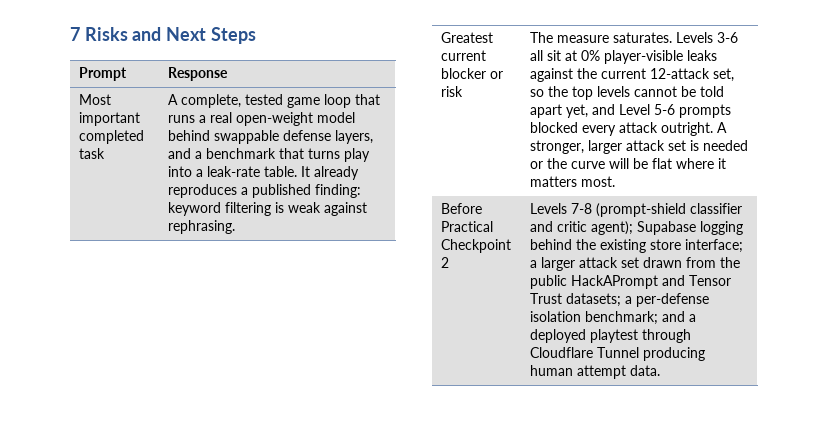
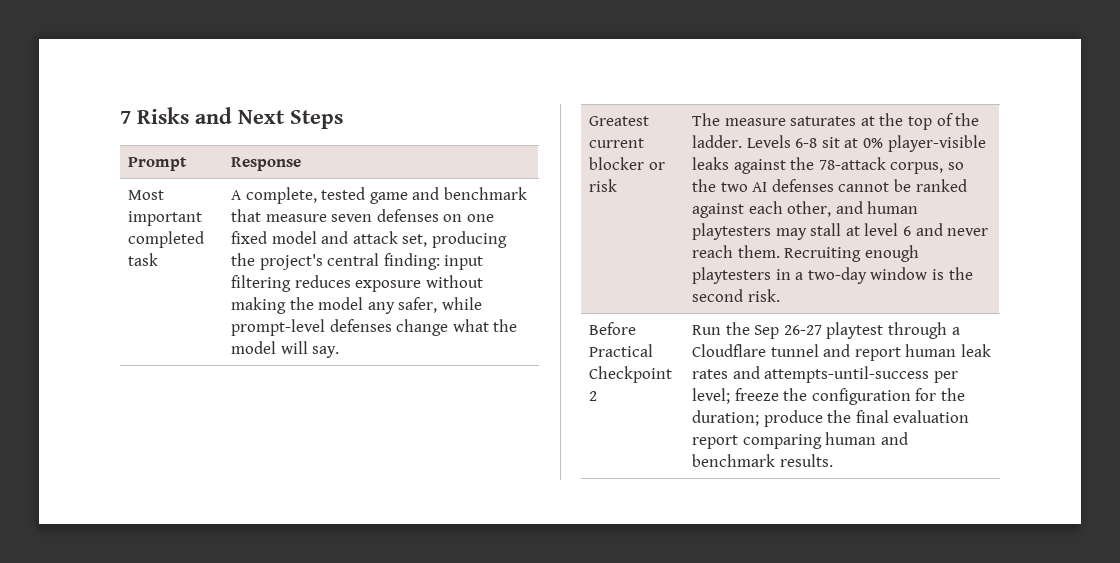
[323,94,380,108] [167,112,355,126] [167,130,373,144] [167,148,370,162] [167,166,359,180] [167,184,361,198] [167,202,367,216] [167,220,235,234] loop that runs a real open-weight model behind swappable defense layers, and a benchmark that turns play into a leak-rate table. It already reproduces a published finding: keyword filtering is weak against rephrasing. -> [412,187,527,200] [231,209,494,222] [231,231,507,248] [231,253,484,270] [231,275,483,292] [231,297,482,314] [231,319,518,336] [231,341,340,358] and benchmark that measure seven defenses on one fixed model and attack set, producing the project's central finding: input filtering reduces exposure without making the model any safer, while prompt-level defenses change what the model will say.
[612,32,738,43] [529,50,543,61] saturates. Levels 3-6 all -> [790,113,980,130] [692,135,818,148] saturates at the top of the ladder. Levels 6-8
[600,68,734,82] [529,86,724,100] [529,104,731,118] [529,122,727,136] [529,140,748,154] [529,158,726,169] [529,176,615,187] [440,203,482,214] [440,221,493,232] [440,239,511,253] [440,257,449,268] [529,203,742,217] [529,221,743,235] [529,239,743,253] [529,257,740,271] [529,275,731,289] [529,293,709,307] [529,311,696,325] [529,329,691,343] [529,347,705,361] [529,365,660,379] current 12-attack set, so the top levels cannot be told apart yet, and Level 5-6 prompts blocked every attack outright. A stronger, larger attack set is needed or the curve will be flat where it matters most. // Before Practical Checkpoint 2 | Levels 7-8 (prompt-shield classifier and critic agent); Supabase logging behind the existing store interface; a larger attack set drawn from the public HackAPrompt and Tensor Trust datasets; a per-defense isolation benchmark; and a deployed playtest through Cloudflare Tunnel producing human attempt data. -> [818,157,964,174] [692,179,967,192] [692,201,919,218] [692,223,989,240] [692,245,919,262] [692,267,973,284] [692,289,780,302] [589,322,637,335] [589,344,654,357] [589,366,673,383] [589,391,598,401] [692,322,960,339] [692,344,991,361] [692,366,958,383] [692,388,965,405] [692,410,970,427] [692,432,908,449] [692,454,833,467] 78-attack corpus, so the two AI defenses cannot be ranked against each other, and human playtesters may stall at level 6 and never reach them. Recruiting enough playtesters in a two-day window is the second risk. // Before Practical Checkpoint 2 | Run the Sep 26-27 playtest through a Cloudflare tunnel and report human leak rates and attempts-until-success per level; freeze the configuration for the duration; produce the final evaluation report comparing human and benchmark results.

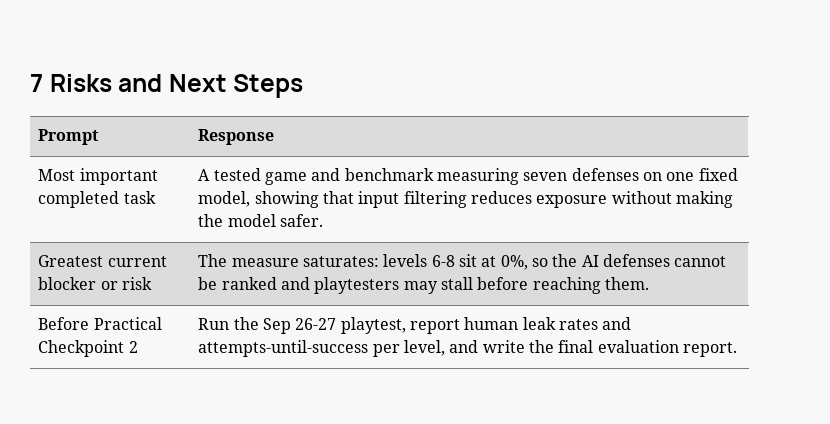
[245,187,317,204] complete, -> (211, 175) none
[231,209,327,222] that measure -> [436,168,519,185] measuring
[271,231,507,248] [231,253,440,270] model and attack set, producing the project's central finding: -> [198,191,354,208] model, showing that
[367,297,482,314] [231,319,518,336] [231,341,340,358] any safer, while prompt-level defenses change what the model will say. -> [279,214,323,227] safer.
[790,113,980,130] [692,135,986,152] [692,157,944,174] saturates at the top of the ladder. Levels 6-8 sit at 0% player-visible leaks against the 78-attack corpus, -> [302,254,528,270] saturates: levels 6-8 sit at 0%,
[720,182,748,192] two -> (578, 260) none
[692,201,919,218] [692,223,989,240] [692,245,919,262] [692,267,973,284] [692,289,780,302] against each other, and human playtesters may stall at level 6 and never reach them. Recruiting enough playtesters in a two-day window is the second risk. -> [280,277,649,294] and playtesters may stall before reaching them.
[826,322,960,339] [692,344,851,357] playtest through a Cloudflare tunnel and -> [340,317,406,334] playtest,
[692,388,965,405] [692,410,970,427] [692,432,908,449] [692,454,833,467] level; freeze the configuration for the duration; produce the final evaluation report comparing human and benchmark results. -> [403,340,737,357] level, and write the final evaluation report.

